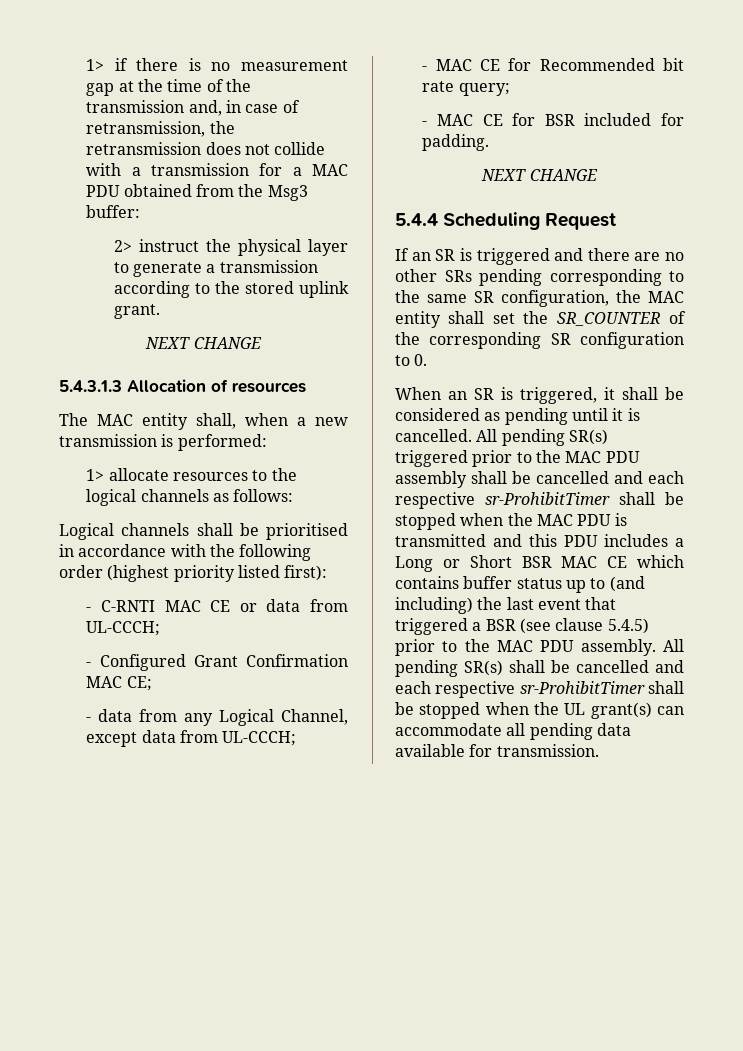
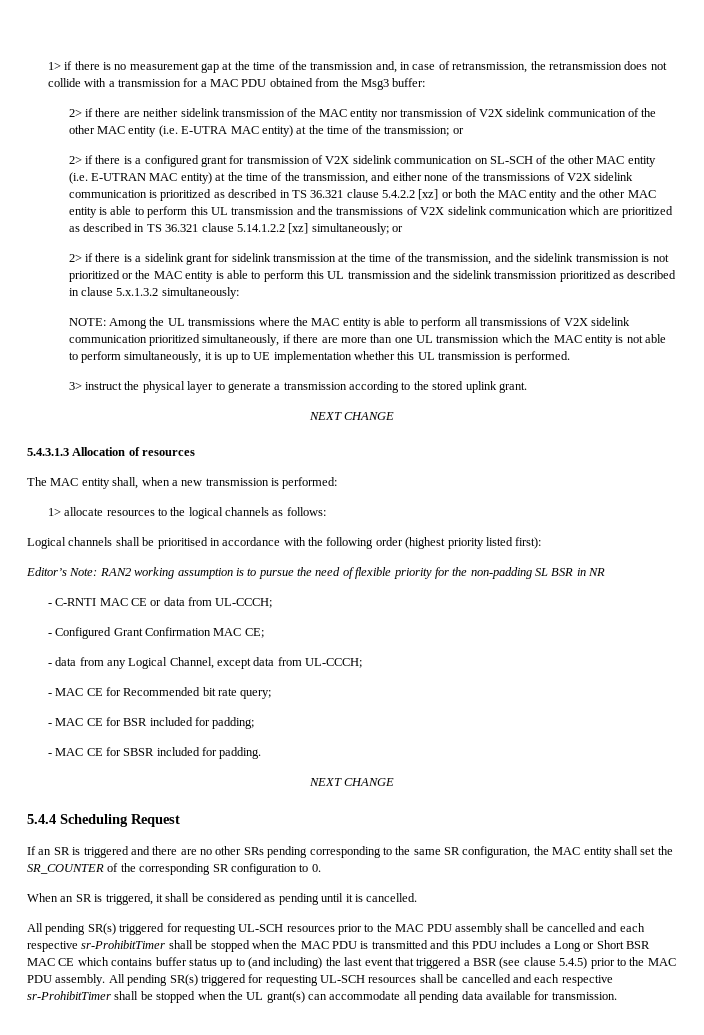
(132, 246) none -> [85,108,657,120] [68,125,464,137] [68,155,656,167] [68,172,634,184] [68,189,656,201] [68,206,674,218] [68,223,404,235] [68,253,669,265] [68,270,677,282] [68,287,239,299] [68,317,631,329] [68,334,667,346] [68,351,570,363] [68,382,82,390] if there are neither sidelink transmission of the MAC entity nor transmission of V2X sidelink communication of the other MAC entity (i.e. E-UTRA MAC entity) at the time of the transmission; or // 2> if there is a configured grant for transmission of V2X sidelink communication on SL-SCH of the other MAC entity (i.e. E-UTRAN MAC entity) at the time of the transmission, and either none of the transmissions of V2X sidelink communication is prioritized as described in TS 36.321 clause 5.4.2.2 [xz] or both the MAC entity and the other MAC entity is able to perform this UL transmission and the transmissions of V2X sidelink communication which are prioritized as described in TS 36.321 clause 5.14.1.2.2 [xz] simultaneously; or // 2> if there is a sidelink grant for sidelink transmission at the time of the transmission, and the sidelink transmission is not prioritized or the MAC entity is able to perform this UL transmission and the sidelink transmission prioritized as described in clause 5.x.1.3.2 simultaneously: // NOTE: Among the UL transmissions where the MAC entity is able to perform all transmissions of V2X sidelink communication prioritized simultaneously, if there are more than one UL transmission which the MAC entity is not able to perform simultaneously, it is up to UE implementation whether this UL transmission is performed. // 3>
(328, 573) none -> [26,567,606,579] // Editor’s Note: RAN2 working assumption is to pursue the need of flexible priority for the non-padding SL BSR in NR
(684, 119) none -> [212,717,255,729] [47,747,218,756] padding; // - MAC CE for SBSR included for
[476,429,608,446] [395,450,468,467] All pending SR(s) triggered -> [27,923,335,935] // All pending SR(s) triggered for requesting UL-SCH resources
(503, 668) none -> [200,974,417,986] triggered for requesting UL-SCH resources

